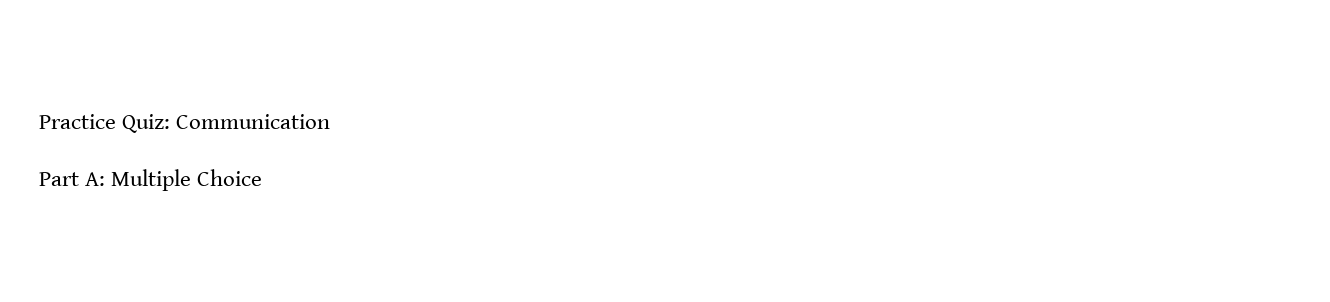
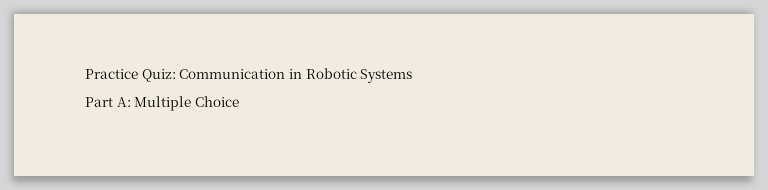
(331, 121) none -> [288,68,413,83] in Robotic Systems

